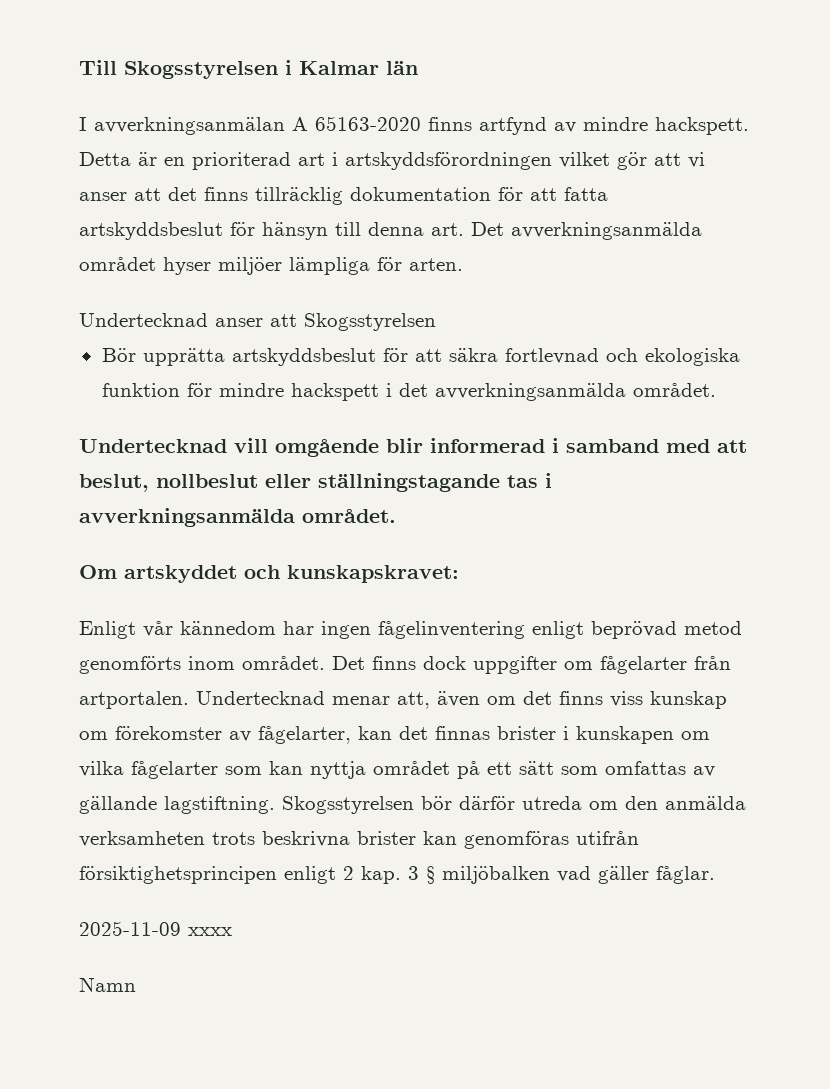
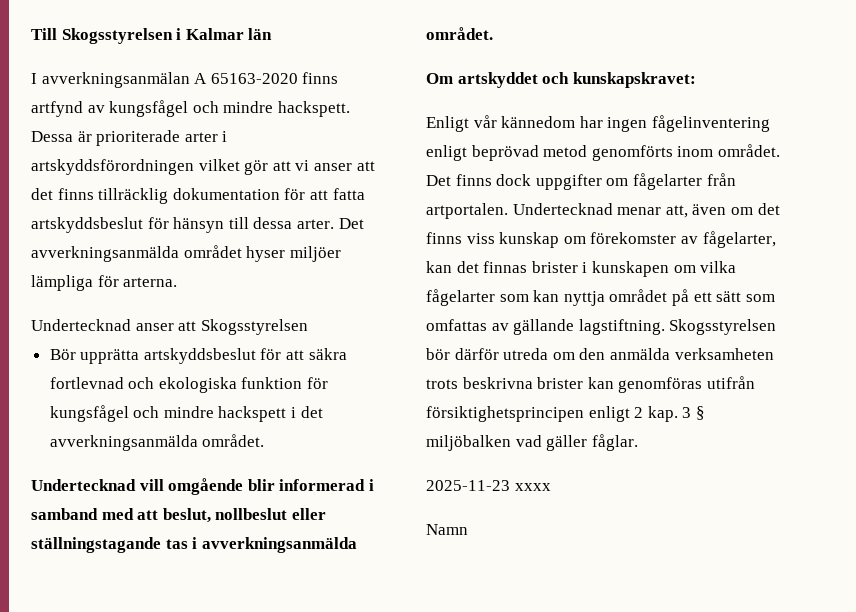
[583,117,749,135] [79,152,325,170] mindre hackspett. Detta är en prioriterad art -> [109,100,350,117] [31,130,218,146] kungsfågel och mindre hackspett. Dessa är prioriterade arter
[368,222,464,236] denna art. -> [253,217,334,229] dessa arter.
[409,258,463,271] arten. -> [123,277,178,287] arterna.
(212, 390) none -> [49,405,160,422] kungsfågel och
[79,921,181,936] 2025-11-09 -> [426,480,510,491] 2025-11-23

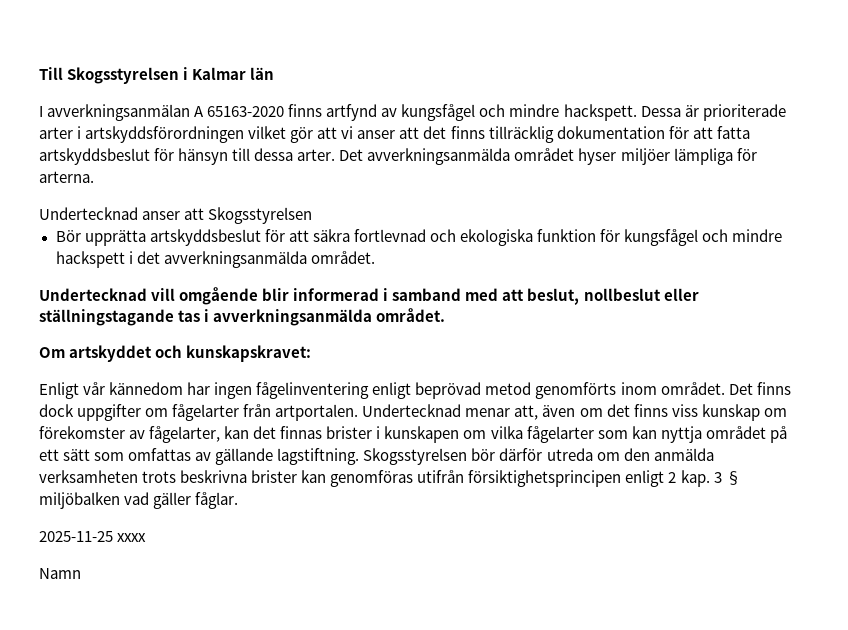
[426,480,510,491] 2025-11-23 -> [39,531,113,542] 2025-11-25

